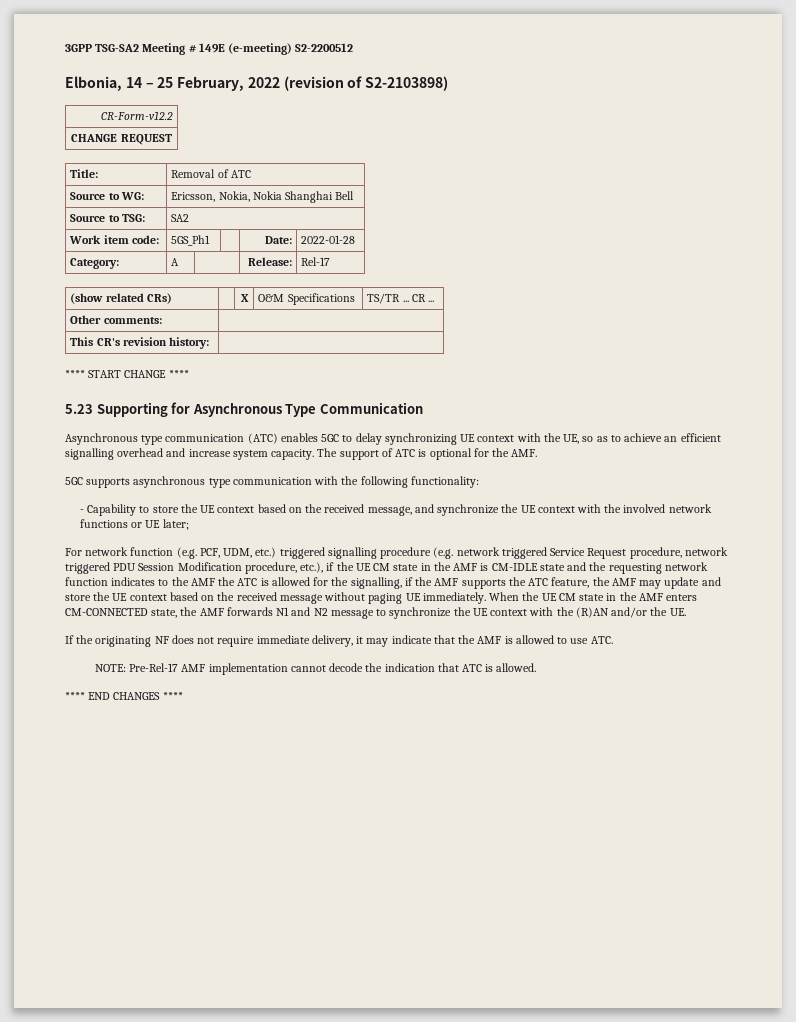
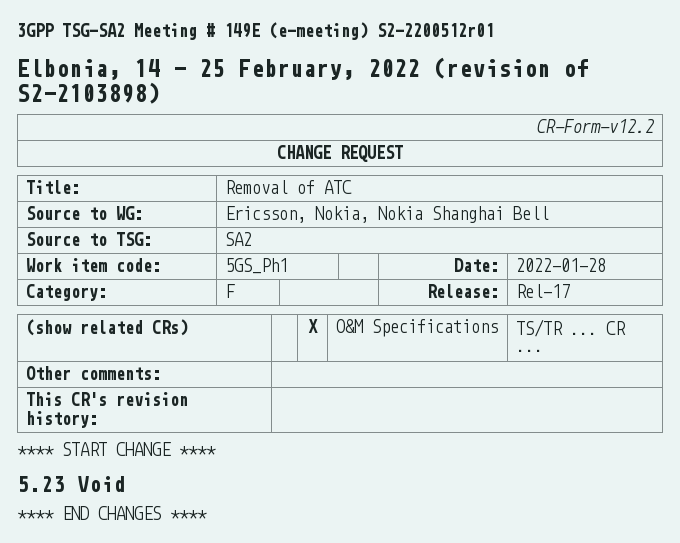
[295,43,354,52] S2-2200512 -> [377,23,494,37] S2-2200512r01
[171,258,180,266] A -> [225,284,236,298] F
[96,402,423,417] [65,433,721,445] [65,448,538,460] [65,476,479,488] [79,504,712,516] [79,519,189,530] [65,547,728,559] [65,562,708,574] [65,577,721,589] [65,592,698,604] [65,607,686,619] [65,635,613,647] [94,663,537,675] Supporting for Asynchronous Type Communication // Asynchronous type communication (ATC) enables 5GC to delay synchronizing UE context with the UE, so as to achieve an efficient signalling overhead and increase system capacity. The support of ATC is optional for the AMF. // 5GC supports asynchronous type communication with the following functionality: // - Capability to store the UE context based on the received message, and synchronize the UE context with the involved network functions or UE later; // For network function (e.g. PCF, UDM, etc.) triggered signalling procedure (e.g. network triggered Service Request procedure, network triggered PDU Session Modification procedure, etc.), if the UE CM state in the AMF is CM-IDLE state and the requesting network function indicates to the AMF the ATC is allowed for the signalling, if the AMF supports the ATC feature, the AMF may update and store the UE context based on the received message without paging UE immediately. When the UE CM state in the AMF enters CM-CONNECTED state, the AMF forwards N1 and N2 message to synchronize the UE context with the (R)AN and/or the UE. // If the originating NF does not require immediate delivery, it may indicate that the AMF is allowed to use ATC. // NOTE: Pre-Rel-17 AMF implementation cannot decode the indication that ATC is allowed. -> [77,476,125,492] Void

